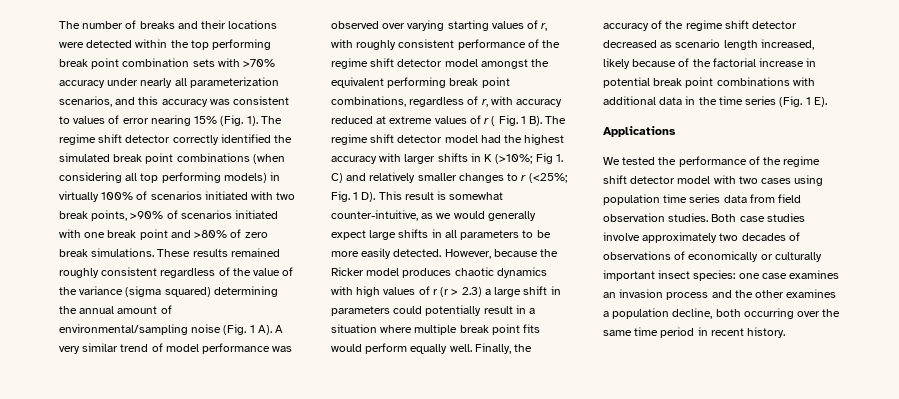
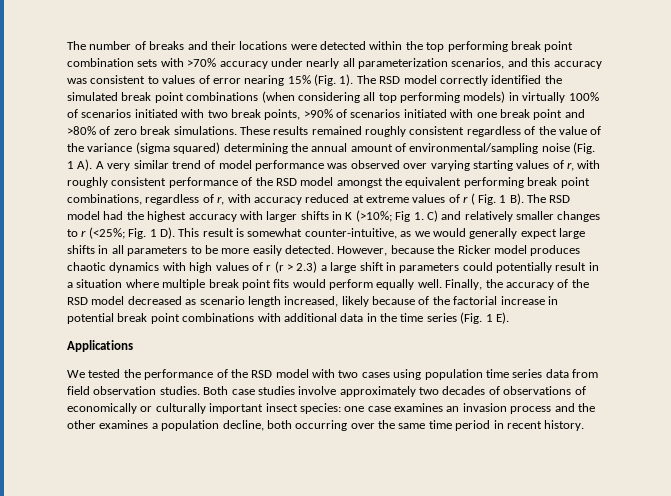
[59,134,171,145] regime shift detector -> [379,75,437,84] RSD model
[331,58,443,69] regime shift detector -> [275,178,297,186] RSD
[331,134,443,145] regime shift detector -> [549,195,571,203] RSD
[685,20,798,31] regime shift detector -> [67,296,125,305] RSD model
[783,156,821,167] [603,175,676,184] regime shift detector -> [251,370,273,378] RSD

